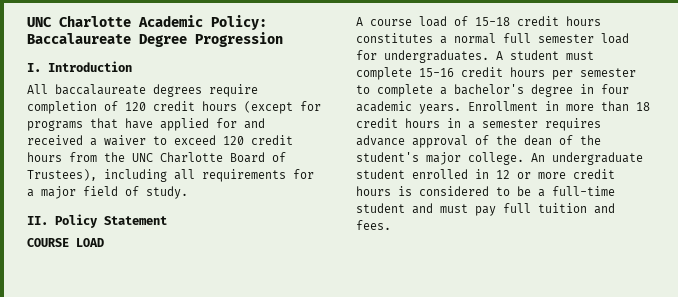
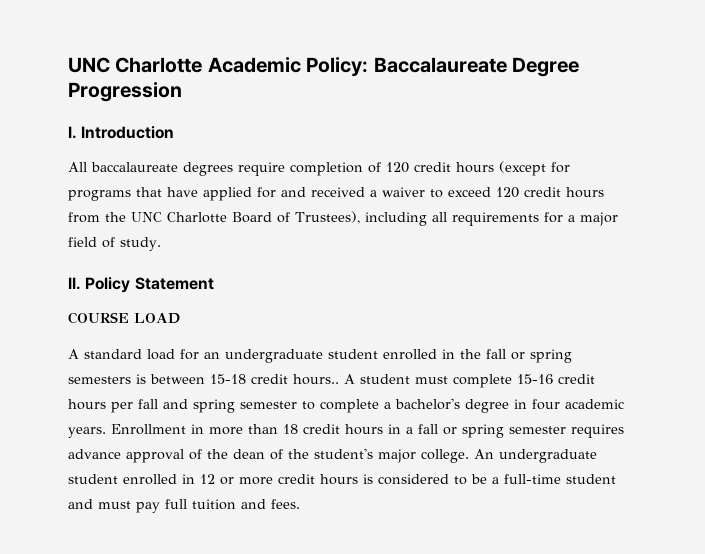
[370,16,601,27] [356,33,629,44] [356,50,489,63] course load of 15-18 credit hours constitutes a normal full semester load for undergraduates. -> [84,349,572,363] [68,374,339,385] standard load for an undergraduate student enrolled in the fall or spring semesters is between 15-18 credit hours..
(573, 75) none -> [138,399,235,413] fall and spring
(475, 125) none -> [418,424,504,438] fall or spring

